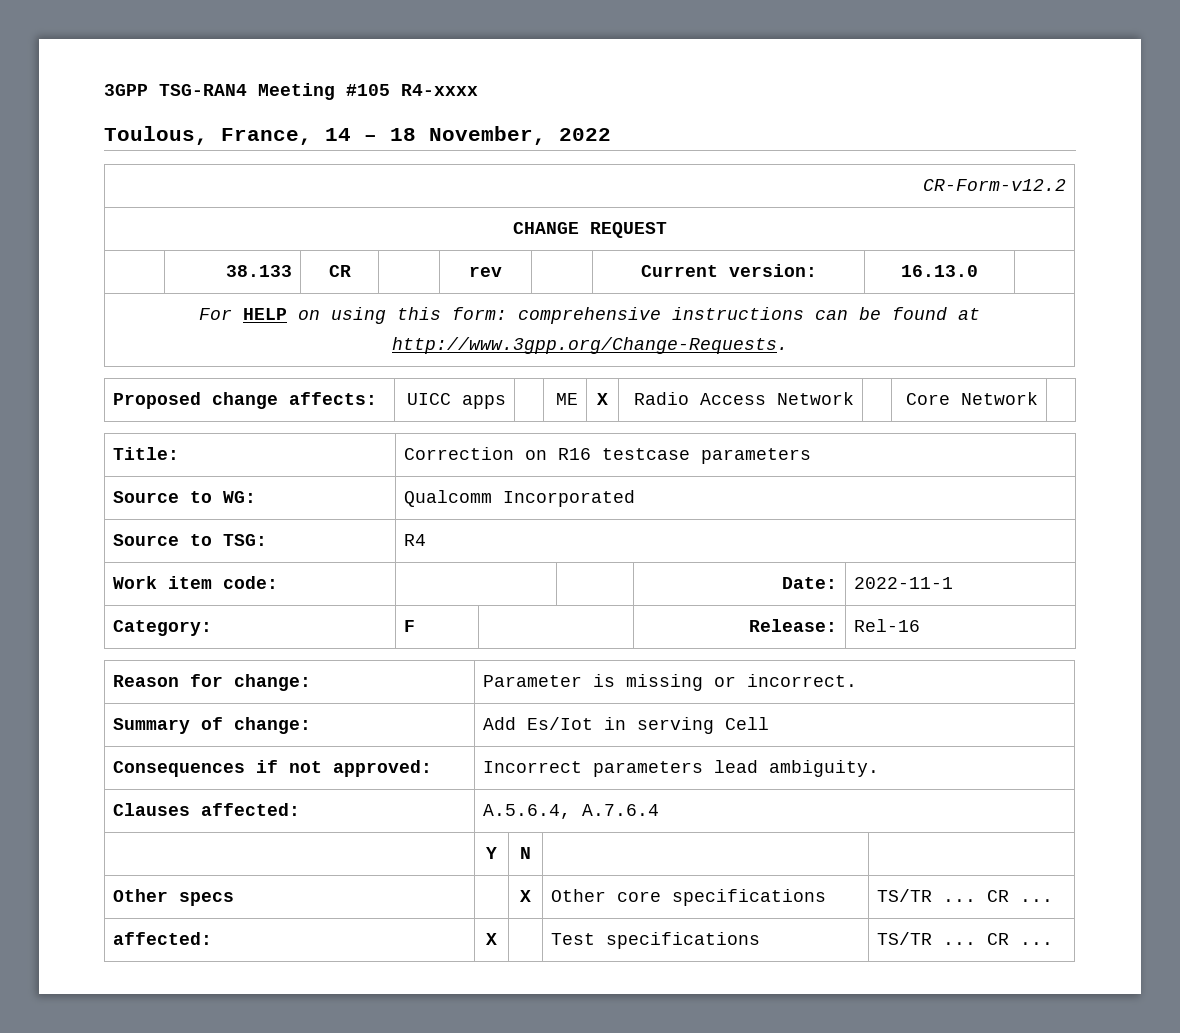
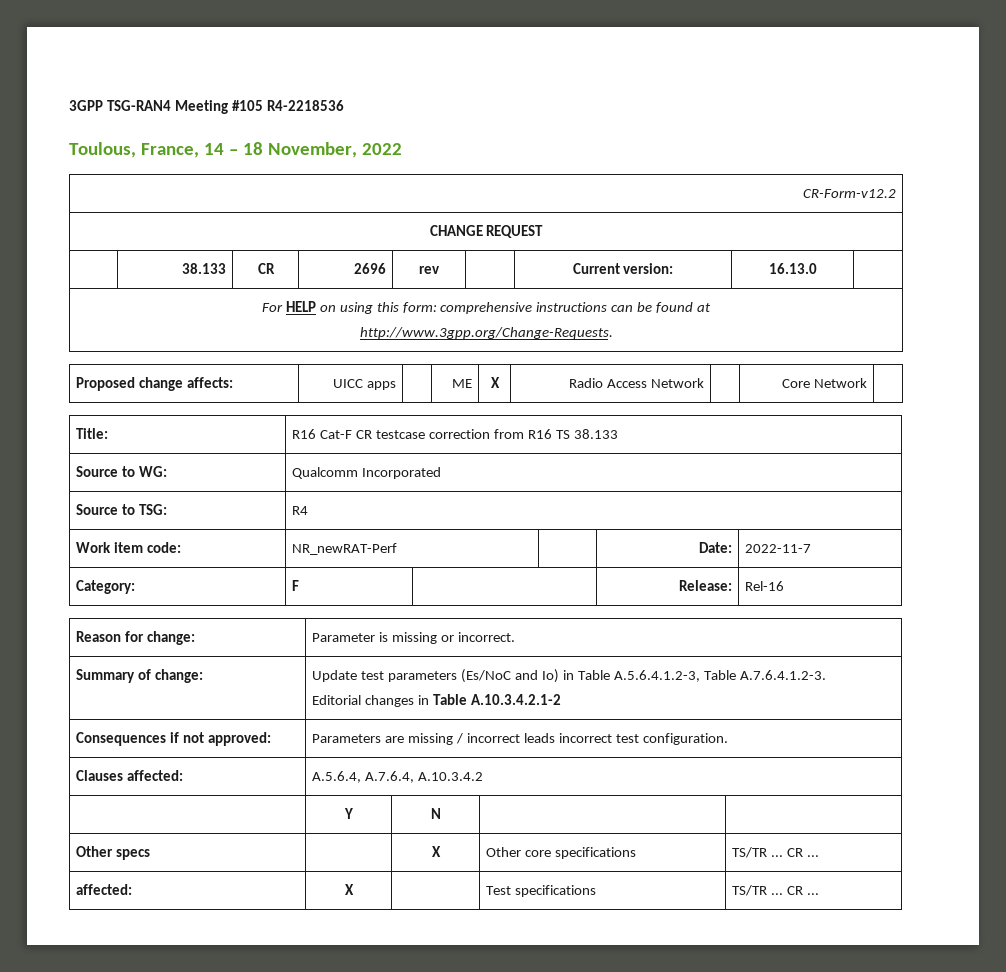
[401,84,478,96] R4-xxxx -> [266,100,344,111] R4-2218536
(351, 271) none -> [353,263,386,274] 2696
[404,447,812,464] Correction on R16 testcase parameters -> [292,429,618,439] R16 Cat-F CR testcase correction from R16 TS 38.133
(279, 582) none -> [292,543,398,555] NR_newRAT-Perf
[854,577,954,589] 2022-11-1 -> [745,544,812,553] 2022-11-7
[483,717,770,734] [113,760,433,777] [483,760,880,777] Add Es/Iot in serving Cell // Consequences if not approved: | Incorrect parameters lead ambiguity. -> [312,669,826,683] [312,694,562,707] [76,732,272,746] [312,733,728,745] Update test parameters (Es/NoC and Io) in Table A.5.6.4.1.2-3, Table A.7.6.4.1.2-3. // Editorial changes in Table A.10.3.4.2.1-2 // Consequences if not approved: | Parameters are missing / incorrect leads incorrect test configuration.
[582,804,660,816] A.7.6.4 -> [365,771,484,783] A.7.6.4, A.10.3.4.2

